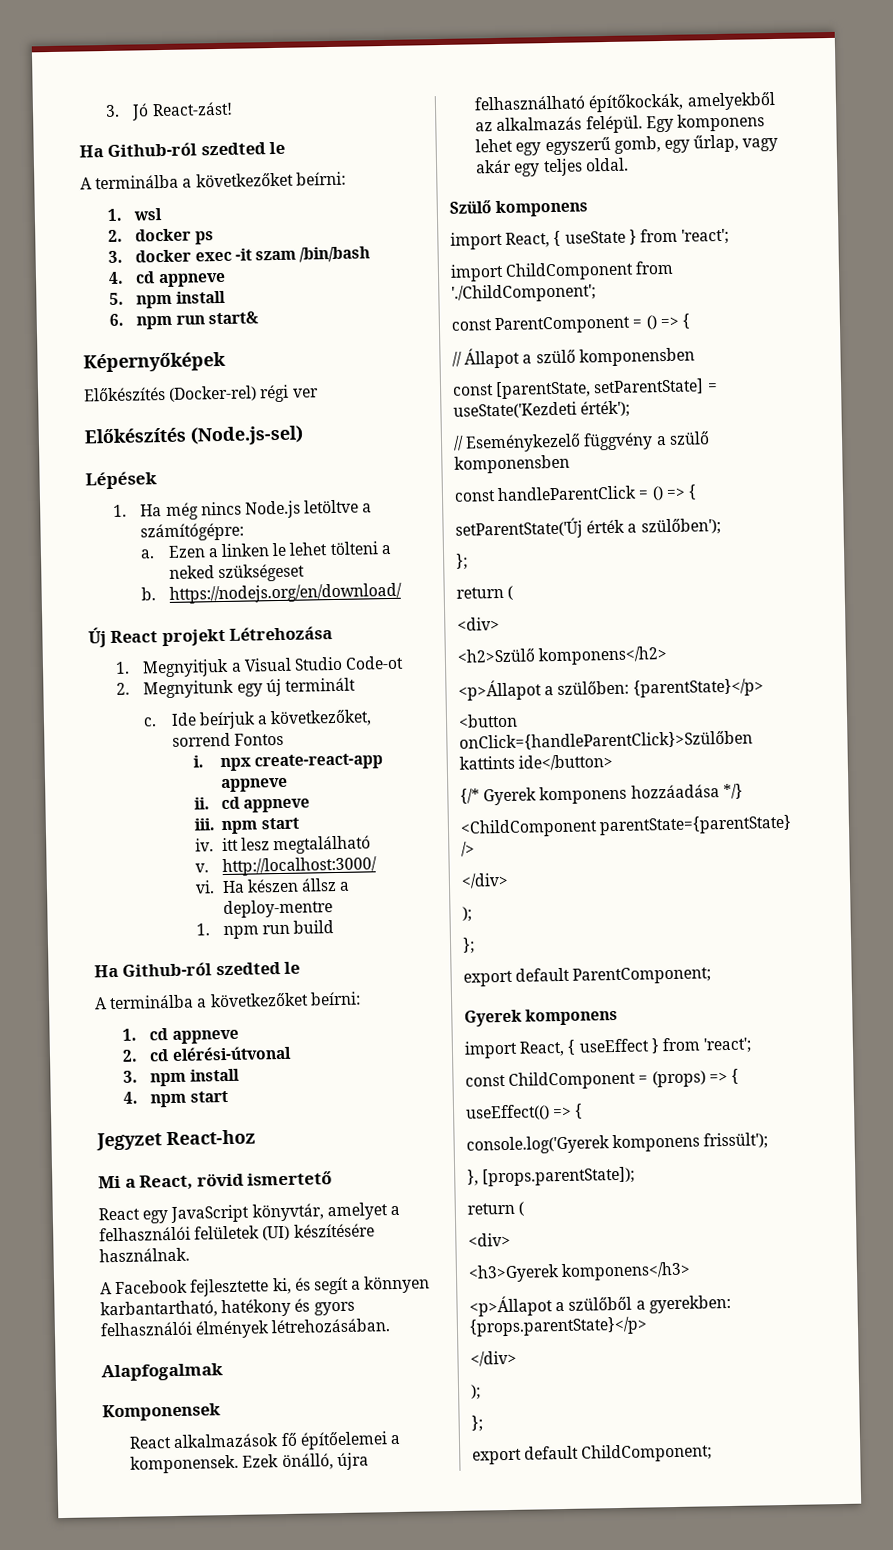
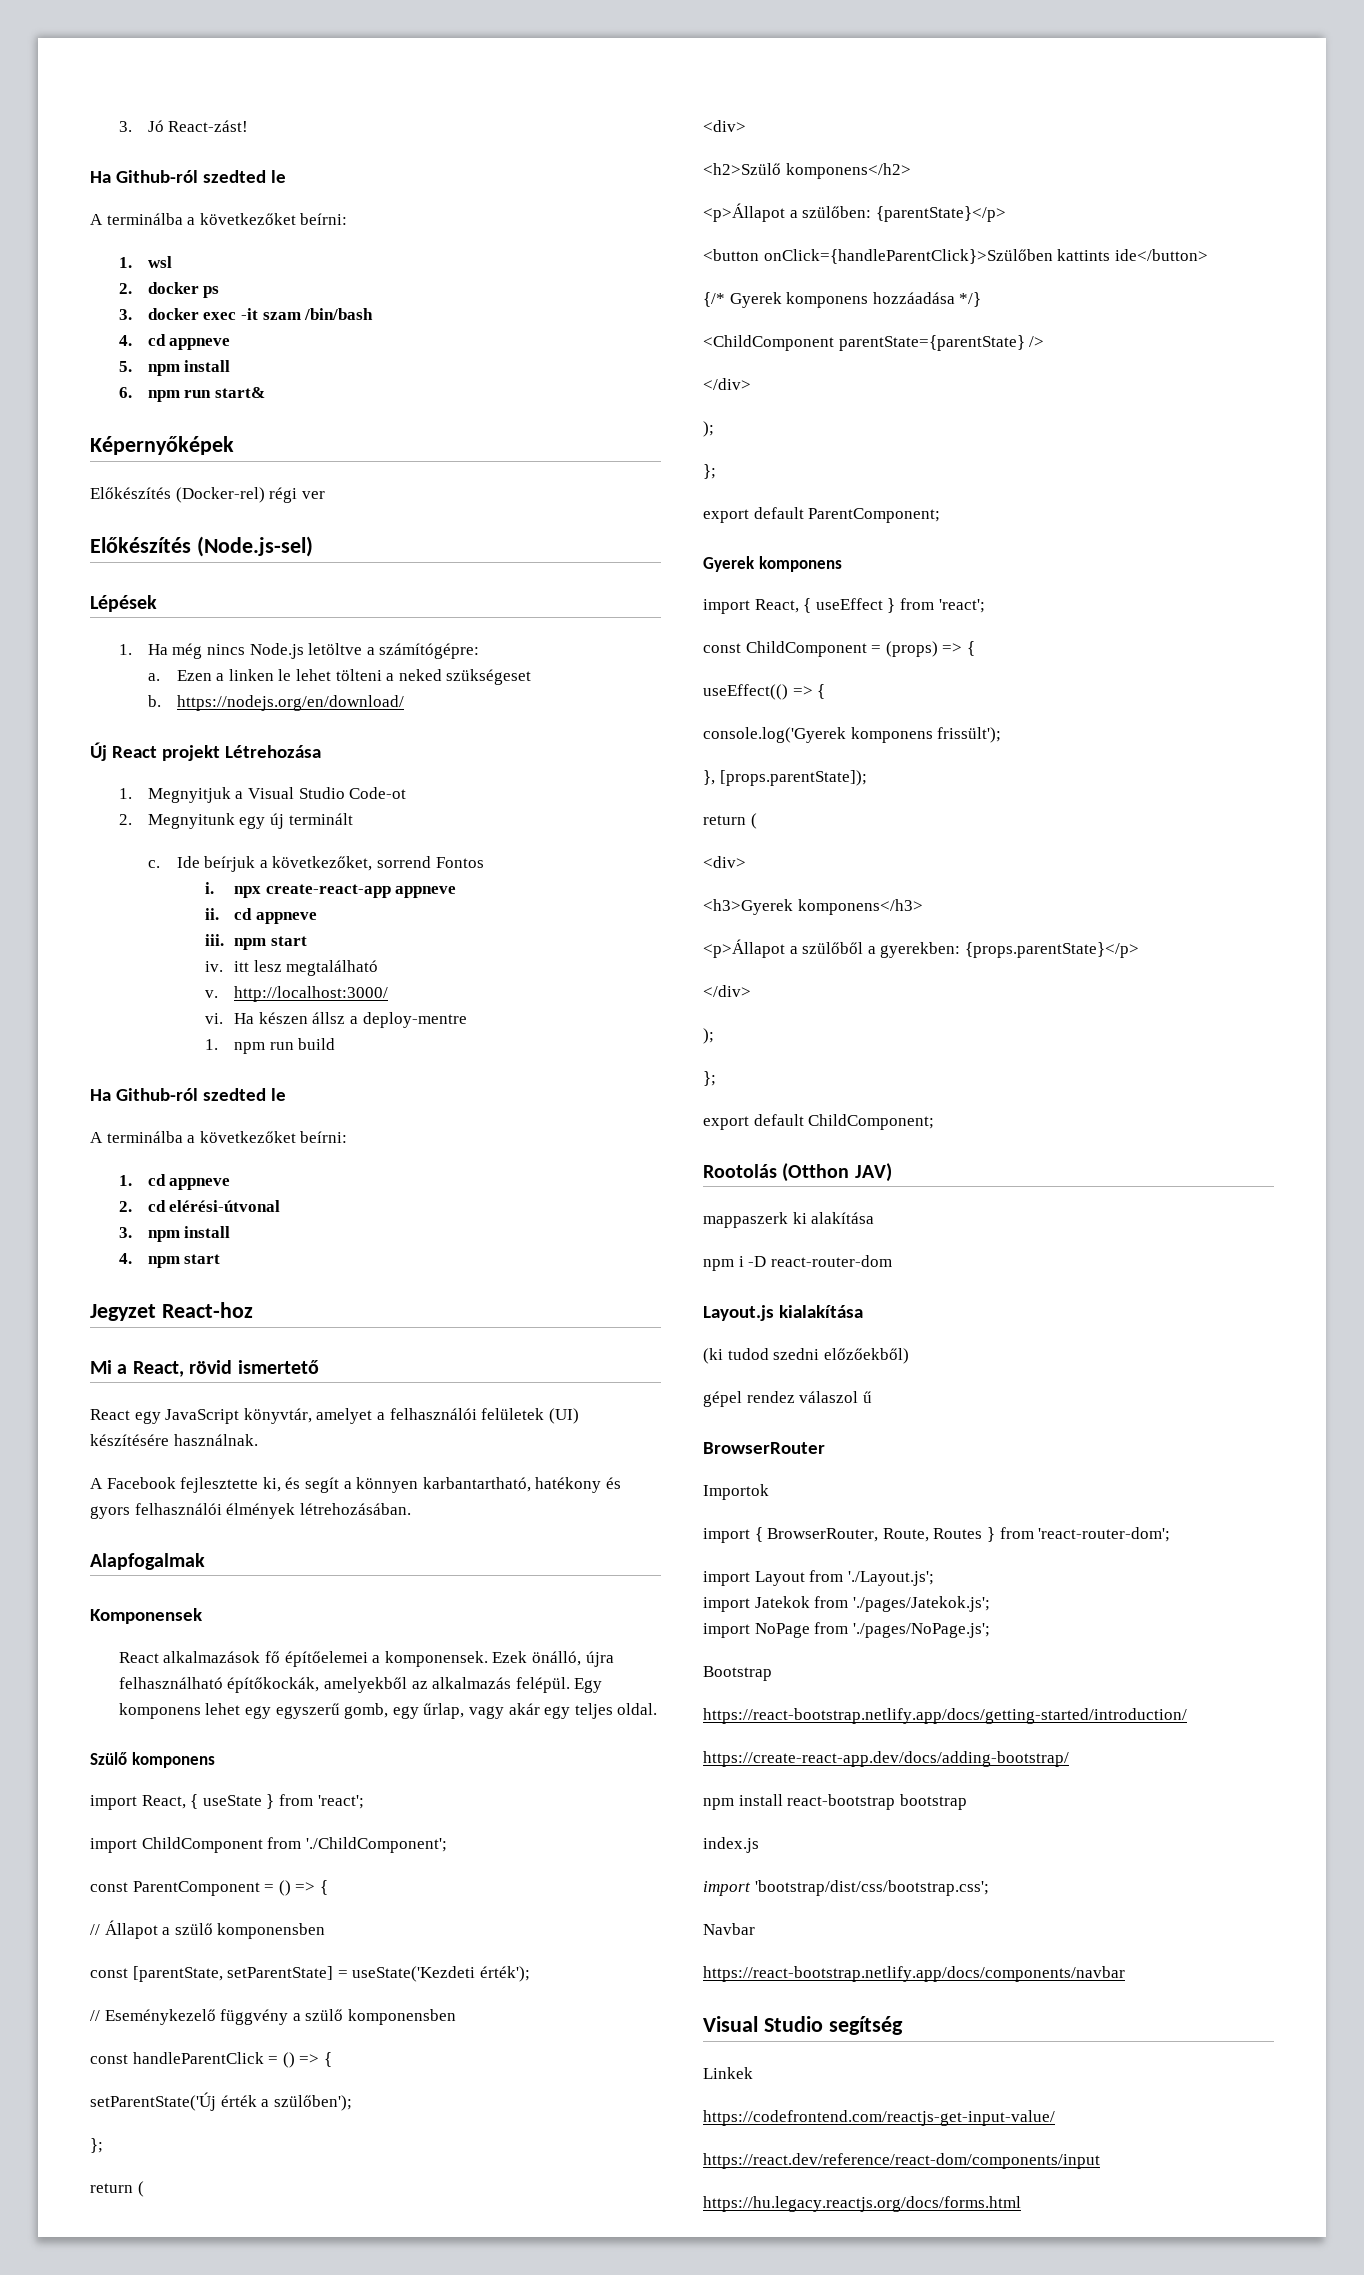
(713, 1453) none -> [703,1163,892,1182] [703,1212,875,1228] [703,1255,892,1271] [703,1305,863,1321] [703,1348,909,1364] [703,1391,872,1407] [703,1442,825,1454] [703,1484,769,1500] [703,1527,1171,1543] [703,1570,934,1586] [703,1596,990,1612] [703,1622,990,1638] [703,1666,772,1681] [703,1708,1187,1724] [703,1751,1069,1767] [703,1794,967,1810] [703,1837,759,1853] [703,1880,989,1896] [703,1923,755,1935] [703,1966,1125,1982] [703,2016,903,2035] [703,2067,753,2079] [703,2110,1055,2126] [703,2153,1100,2169] [703,2196,1021,2212] // Rootolás (Otthon JAV) // mappaszerk ki alakítása // npm i -D react-router-dom // Layout.js kialakítása // (ki tudod szedni előzőekből) // gépel rendez válaszol ű // BrowserRouter // Importok // import { BrowserRouter, Route, Routes } from 'react-router-dom'; // import Layout from './Layout.js'; // import Jatekok from './pages/Jatekok.js'; // import NoPage from './pages/NoPage.js'; // Bootstrap // https://react-bootstrap.netlify.app/docs/getting-started/introduction/ // https://create-react-app.dev/docs/adding-bootstrap/ // npm install react-bootstrap bootstrap // index.js // import 'bootstrap/dist/css/bootstrap.css'; // Navbar // https://react-bootstrap.netlify.app/docs/components/navbar // Visual Studio segítség // Linkek // https://codefrontend.com/reactjs-get-input-value/ // https://react.dev/reference/react-dom/components/input // https://hu.legacy.reactjs.org/docs/forms.html

